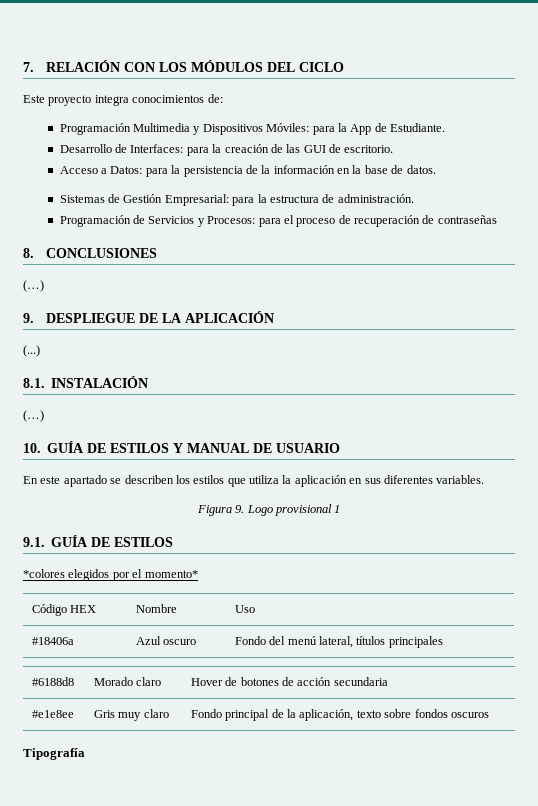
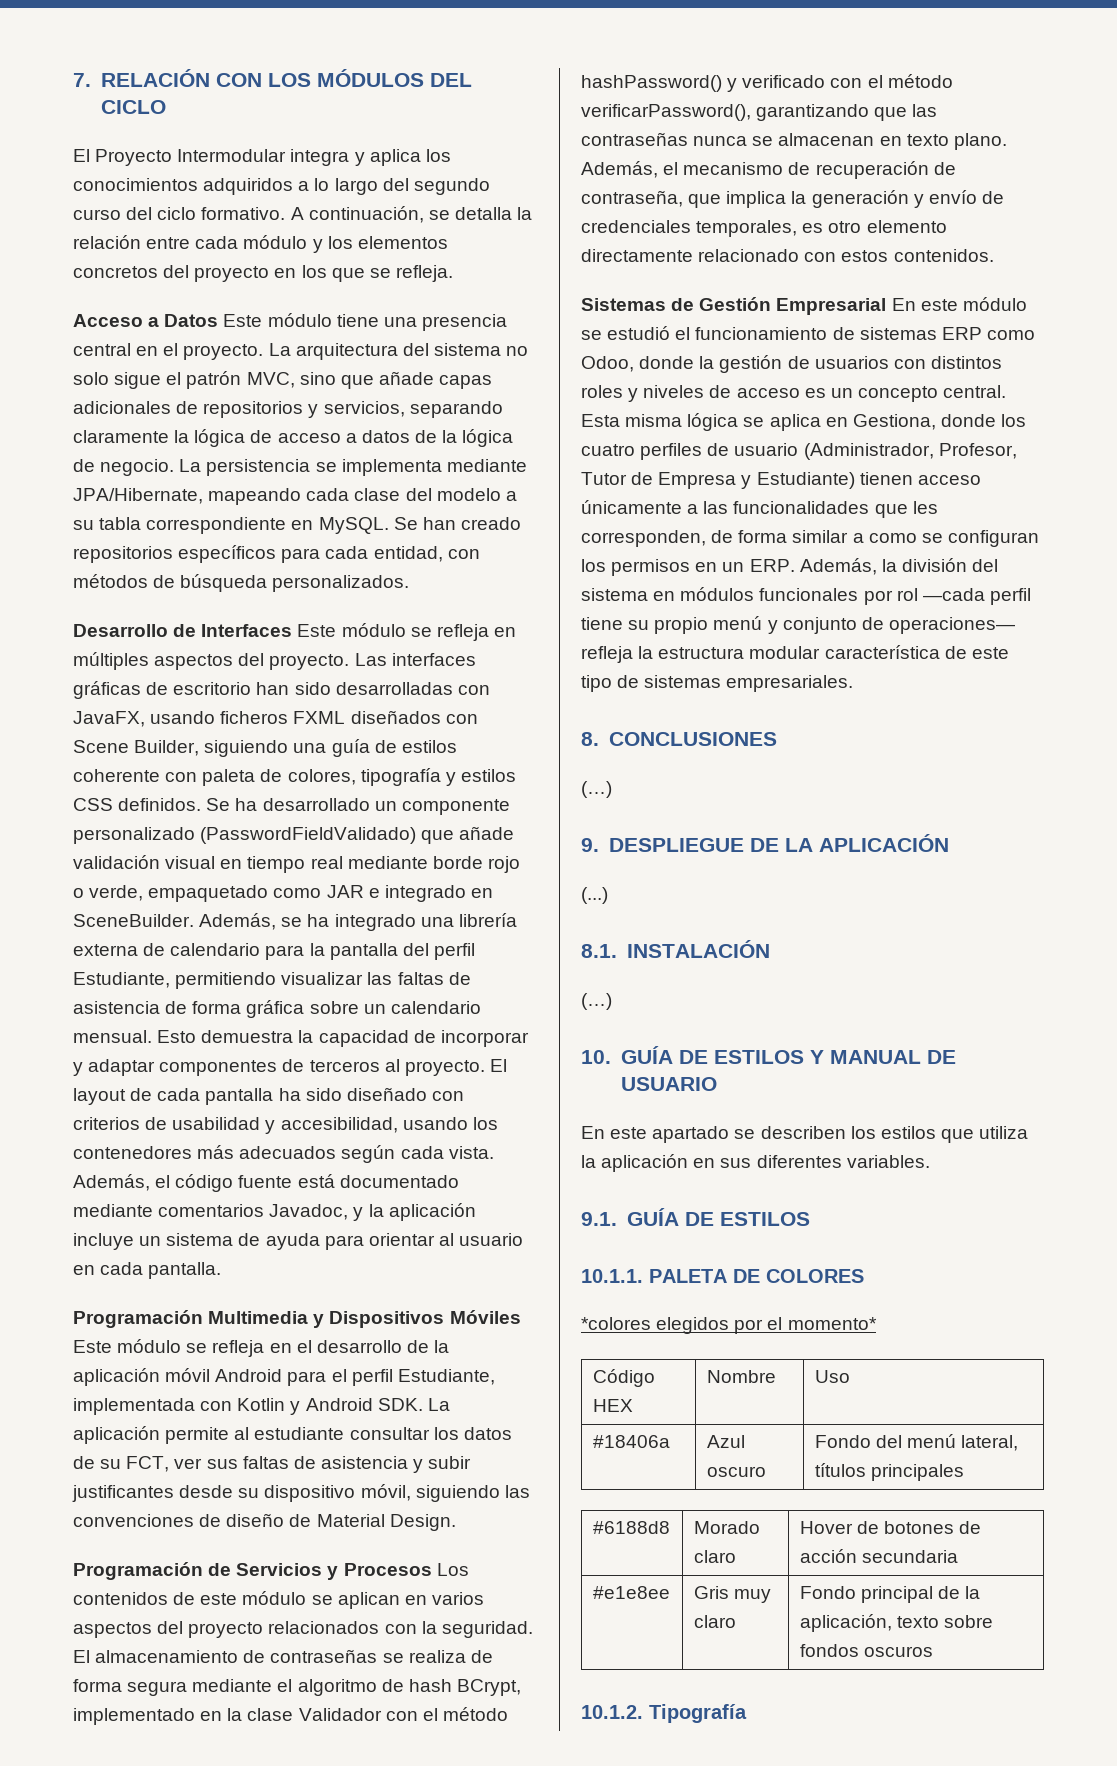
[23,94,223,106] [59,123,446,135] [59,144,394,156] [59,165,436,177] [59,194,414,206] [59,215,497,227] Este proyecto integra conocimientos de: // Programación Multimedia y Dispositivos Móviles: para la App de Estudiante. // Desarrollo de Interfaces: para la creación de las GUI de escritorio. // Acceso a Datos: para la persistencia de la información en la base de datos. // Sistemas de Gestión Empresarial: para la estructura de administración. // Programación de Servicios y Procesos: para el proceso de recuperación de contraseñas -> [73,149,451,166] [73,178,490,195] [73,206,533,223] [73,235,448,253] [73,265,453,282] [73,313,507,331] [73,343,529,360] [73,371,493,389] [73,401,503,418] [73,429,514,447] [73,459,527,476] [73,488,517,505] [73,517,521,534] [73,545,480,563] [73,574,410,592] [73,623,516,641] [73,652,476,670] [73,681,490,699] [73,710,478,727] [73,739,457,757] [73,768,516,786] [73,798,510,815] [73,826,515,844] [73,855,520,873] [73,885,493,902] [73,913,517,931] [73,943,475,960] [73,972,471,989] [73,1000,481,1018] [73,1030,529,1047] [73,1059,507,1076] [73,1087,464,1105] [73,1117,498,1134] [73,1145,494,1163] [73,1174,459,1192] [73,1203,476,1221] [73,1233,524,1250] [73,1262,222,1279] [73,1310,521,1328] [73,1339,450,1357] [73,1368,495,1386] [73,1398,450,1415] [73,1426,512,1444] [73,1456,472,1473] [72,1484,530,1502] [73,1513,456,1531] [73,1562,469,1580] [73,1591,484,1609] [73,1621,533,1638] [73,1649,493,1663] [73,1679,521,1696] [73,1707,508,1725] [581,74,953,92] [581,104,938,121] [581,132,1007,150] [581,161,956,179] [581,190,1004,208] [581,220,947,237] [581,249,994,262] [581,297,1027,315] [581,326,1035,340] [581,355,1002,373] [581,385,1007,402] [581,413,1027,431] [581,443,1017,460] [581,472,981,489] [581,500,938,518] [581,530,1039,547] [581,558,999,576] [581,587,1031,605] [581,616,1015,634] [581,645,1009,663] [581,675,854,692] El Proyecto Intermodular integra y aplica los conocimientos adquiridos a lo largo del segundo curso del ciclo formativo. A continuación, se detalla la relación entre cada módulo y los elementos concretos del proyecto en los que se refleja. // Acceso a Datos Este módulo tiene una presencia central en el proyecto. La arquitectura del sistema no solo sigue el patrón MVC, sino que añade capas adicionales de repositorios y servicios, separando claramente la lógica de acceso a datos de la lógica de negocio. La persistencia se implementa mediante JPA/Hibernate, mapeando cada clase del modelo a su tabla correspondiente en MySQL. Se han creado repositorios específicos para cada entidad, con métodos de búsqueda personalizados. // Desarrollo de Interfaces Este módulo se refleja en múltiples aspectos del proyecto. Las interfaces gráficas de escritorio han sido desarrolladas con JavaFX, usando ficheros FXML diseñados con Scene Builder, siguiendo una guía de estilos coherente con paleta de colores, tipografía y estilos CSS definidos. Se ha desarrollado un componente personalizado (PasswordFieldValidado) que añade validación visual en tiempo real mediante borde rojo o verde, empaquetado como JAR e integrado en SceneBuilder. Además, se ha integrado una librería externa de calendario para la pantalla del perfil Estudiante, permitiendo visualizar las faltas de asistencia de forma gráfica sobre un calendario mensual. Esto demuestra la capacidad de incorporar y adaptar componentes de terceros al proyecto. El layout de cada pantalla ha sido diseñado con criterios de usabilidad y accesibilidad, usando los contenedores más adecuados según cada vista. Además, el código fuente está documentado mediante comentarios Javadoc, y la aplicación incluye un sistema de ayuda para orientar al usuario en cada pantalla. // Programación Multimedia y Dispositivos Móviles Este módulo se refleja en el desarrollo de la aplicación móvil Android para el perfil Estudiante, implementada con Kotlin y Android SDK. La aplicación permite al estudiante consultar los datos de su FCT, ver sus faltas de asistencia y subir justificantes desde su dispositivo móvil, siguiendo las convenciones de diseño de Material Design. // Programación de Servicios y Procesos Los contenidos de este módulo se aplican en varios aspectos del proyecto relacionados con la seguridad. El almacenamiento de contraseñas se realiza de forma segura mediante el algoritmo de hash BCrypt, implementado en la clase Validador con el método hashPassword() y verificado con el método verificarPassword(), garantizando que las contraseñas nunca se almacenan en texto plano. Además, el mecanismo de recuperación de contraseña, que implica la generación y envío de credenciales temporales, es otro elemento directamente relacionado con estos contenidos. // Sistemas de Gestión Empresarial En este módulo se estudió el funcionamiento de sistemas ERP como Odoo, donde la gestión de usuarios con distintos roles y niveles de acceso es un concepto central. Esta misma lógica se aplica en Gestiona, donde los cuatro perfiles de usuario (Administrador, Profesor, Tutor de Empresa y Estudiante) tienen acceso únicamente a las funcionalidades que les corresponden, de forma similar a como se configuran los permisos en un ERP. Además, la división del sistema en módulos funcionales por rol —cada perfil tiene su propio menú y conjunto de operaciones— refleja la estructura modular característica de este tipo de sistemas empresariales.
[196,504,341,516] // Figura 9. Logo provisional 1 -> (930, 1161) none
(174, 542) none -> [581,1269,864,1283] // 10.1.1. PALETA DE COLORES
(489, 715) none -> [581,1705,643,1719] 10.1.2.

